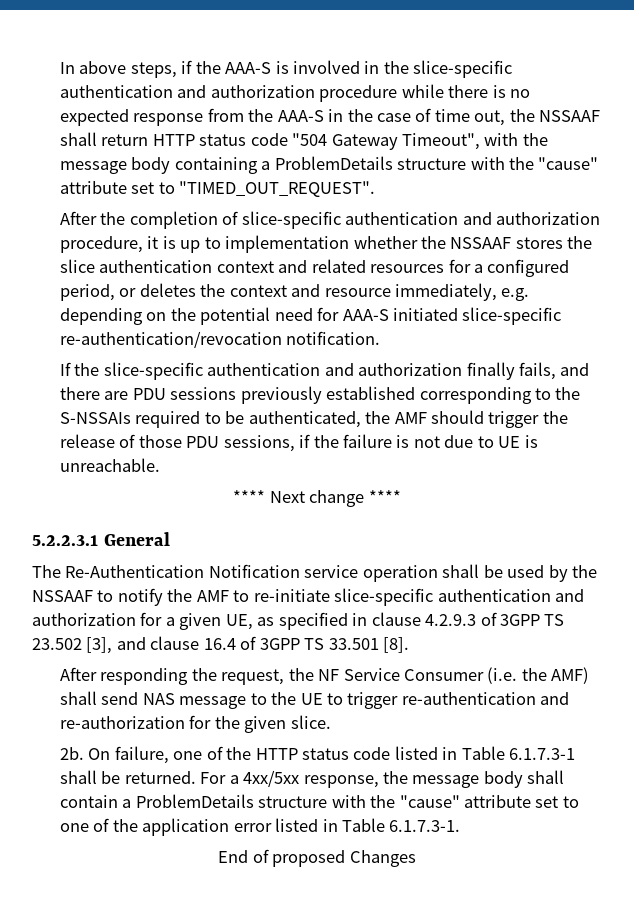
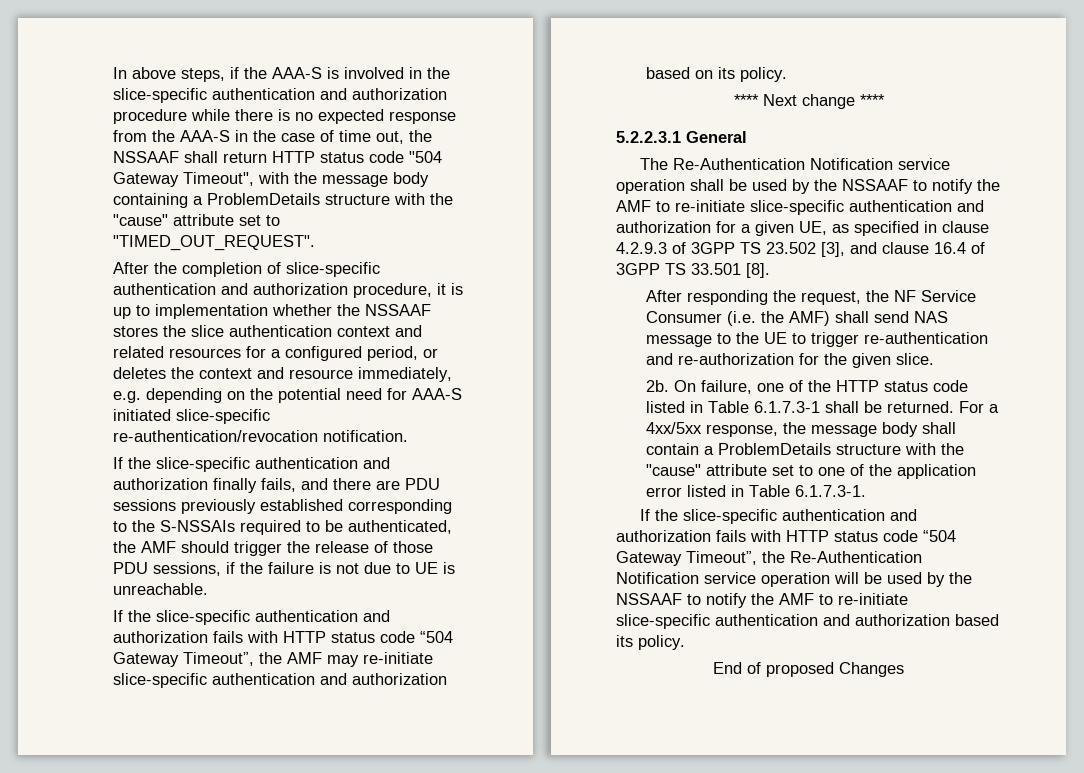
(160, 465) none -> [113,610,391,625] [113,631,454,643] [113,652,434,667] [113,673,448,688] [646,67,788,82] // If the slice-specific authentication and authorization fails with HTTP status code “504 Gateway Timeout”, the AMF may re-initiate slice-specific authentication and authorization based on its policy.
(461, 826) none -> [640,509,918,524] [616,530,956,542] [616,551,922,566] [616,572,972,587] [616,593,908,608] [616,614,999,629] [616,635,685,650] // If the slice-specific authentication and authorization fails with HTTP status code “504 Gateway Timeout”, the Re-Authentication Notification service operation will be used by the NSSAAF to notify the AMF to re-initiate slice-specific authentication and authorization based its policy.

